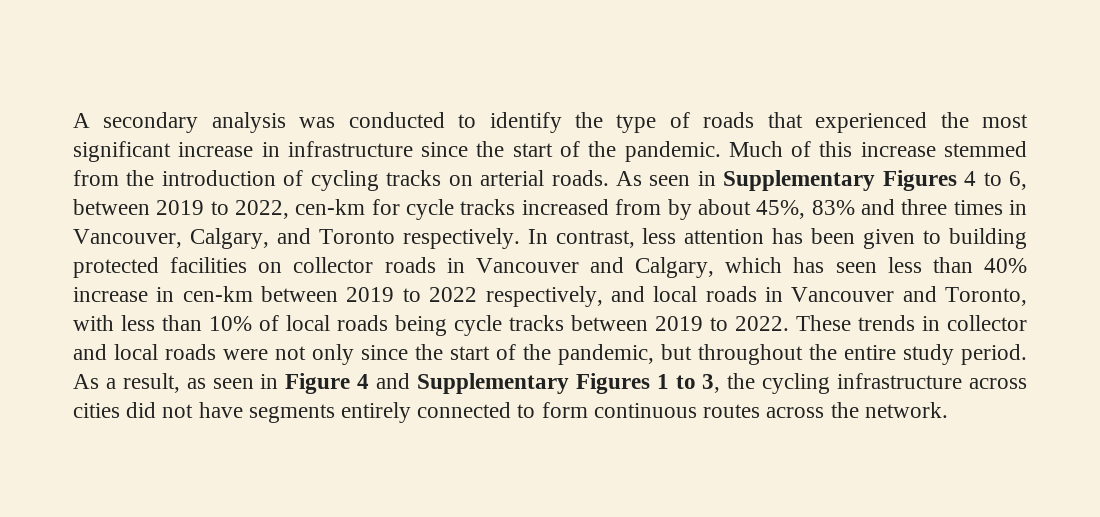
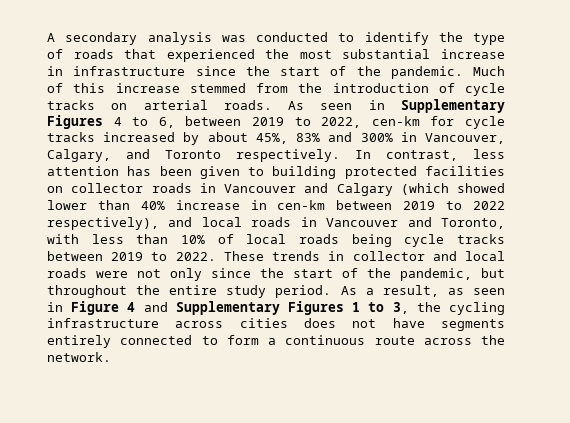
[73,141,171,162] significant -> [342,49,431,59] substantial
[310,170,379,191] cycling -> [465,83,505,96] cycle
[615,199,662,215] from -> (176, 137) none
[901,199,1003,215] three times -> [360,133,393,142] 300%
[635,257,922,278] Calgary, which has seen less -> [336,183,505,196] [47,200,87,210] Calgary (which showed lower
[485,286,603,307] respectively, -> [47,217,159,230] respectively),
[126,402,157,418] did -> [304,318,336,328] does
[593,403,761,418] continuous routes -> [268,335,415,345] a continuous route

